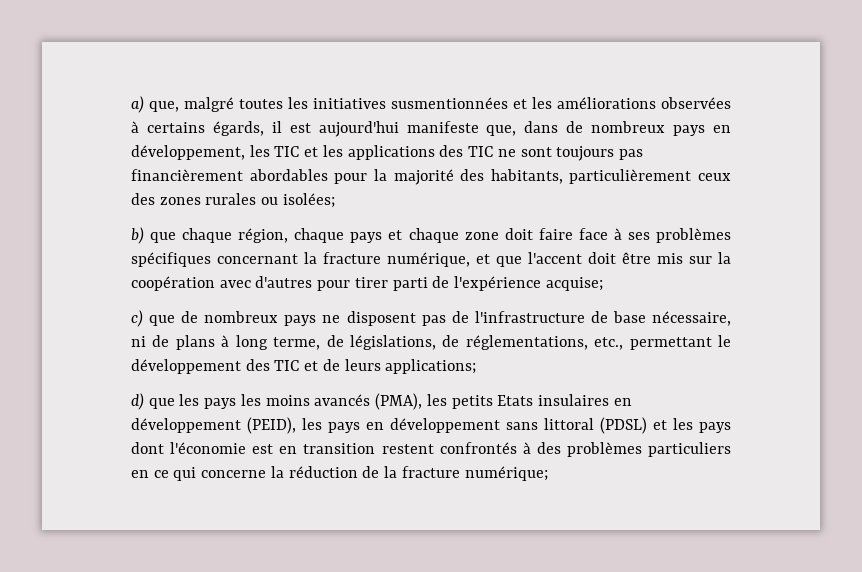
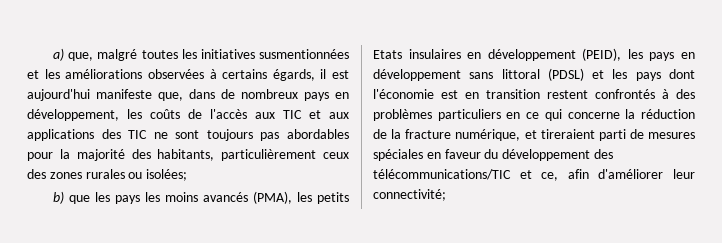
[274,145,343,157] TIC et les -> [150,109,349,119] coûts de l'accès aux TIC et aux
[131,169,243,181] financièrement -> (280, 136) none
[182,228,731,243] [131,252,731,267] [131,276,603,291] [131,310,731,327] [131,335,731,350] [131,359,477,374] [131,393,175,410] chaque région, chaque pays et chaque zone doit faire face à ses problèmes spécifiques concernant la fracture numérique, et que l'accent doit être mis sur la coopération avec d'autres pour tirer parti de l'expérience acquise; // c) que de nombreux pays ne disposent pas de l'infrastructure de base nécessaire, ni de plans à long terme, de législations, de réglementations, etc., permettant le développement des TIC et de leurs applications; // d) que -> (91, 199) none
[464,466,548,481] numérique; -> [455,129,695,141] [373,149,613,161] [373,169,695,181] [373,189,446,201] numérique, et tireraient parti de mesures spéciales en faveur du développement des télécommunications/TIC et ce, afin d'améliorer leur connectivité;

